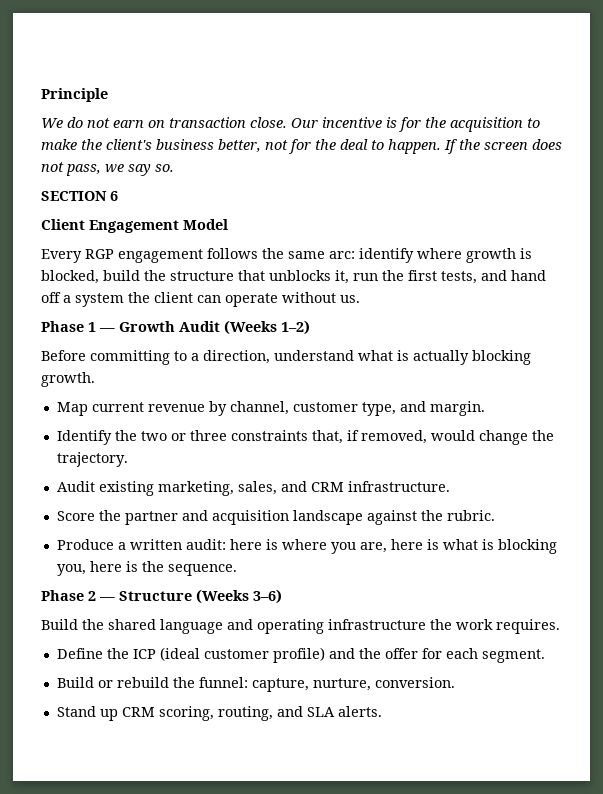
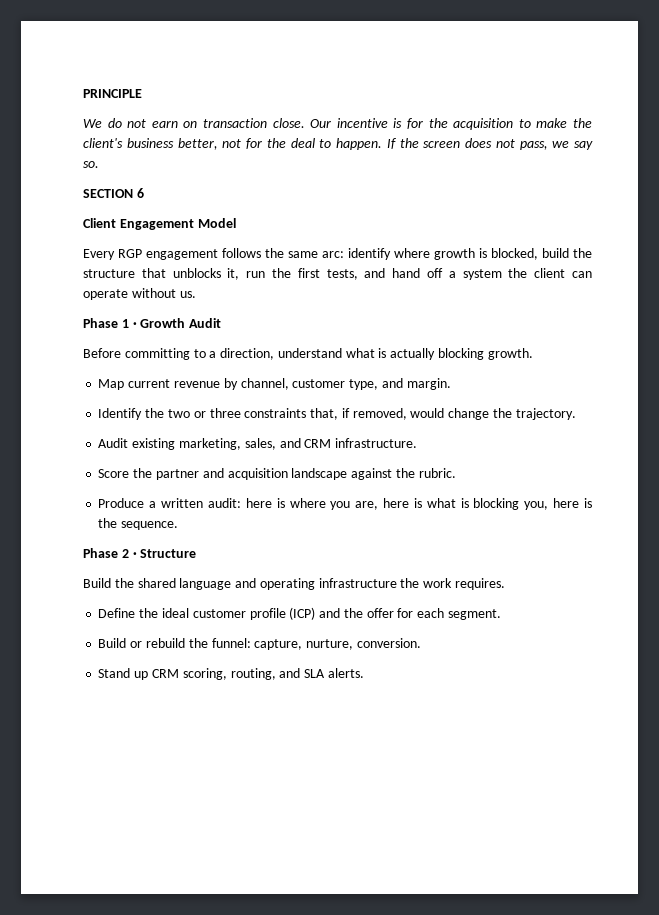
[41,88,108,102] Principle -> [83,89,142,98] PRINCIPLE
[99,328,115,332] — -> [132,322,137,328] ·
[224,320,310,335] (Weeks 1–2) -> (222, 323) none
[99,597,115,601] — -> [132,552,137,558] ·
[196,589,282,604] (Weeks 3–6) -> (197, 553) none
[132,647,325,663] ICP (ideal customer profile) -> [161,607,316,620] ideal customer profile (ICP)

